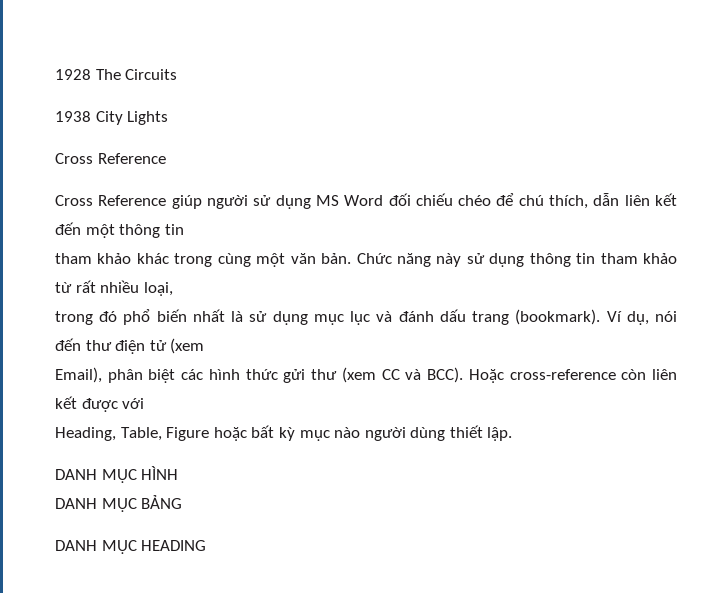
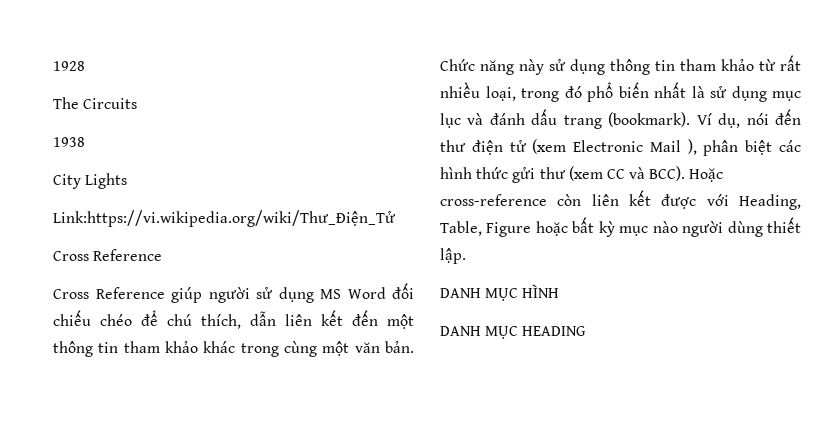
(91, 74) none -> (85, 66) //
(91, 116) none -> (85, 142) //
(169, 118) none -> [53,210,396,227] // Link:https://vi.wikipedia.org/wiki/Thư_Điện_Tử
(184, 229) // -> (119, 347) none
(173, 289) // -> (516, 93) none
[55,367,102,383] // Email), -> [573,139,697,155] Electronic Mail ),
(145, 403) // -> (729, 200) none
[55,495,183,512] // DANH MỤC BẢNG -> (560, 291) none

